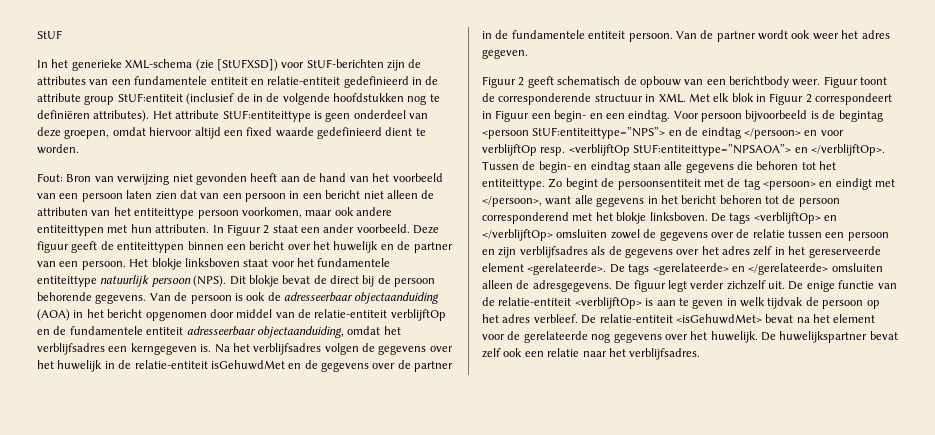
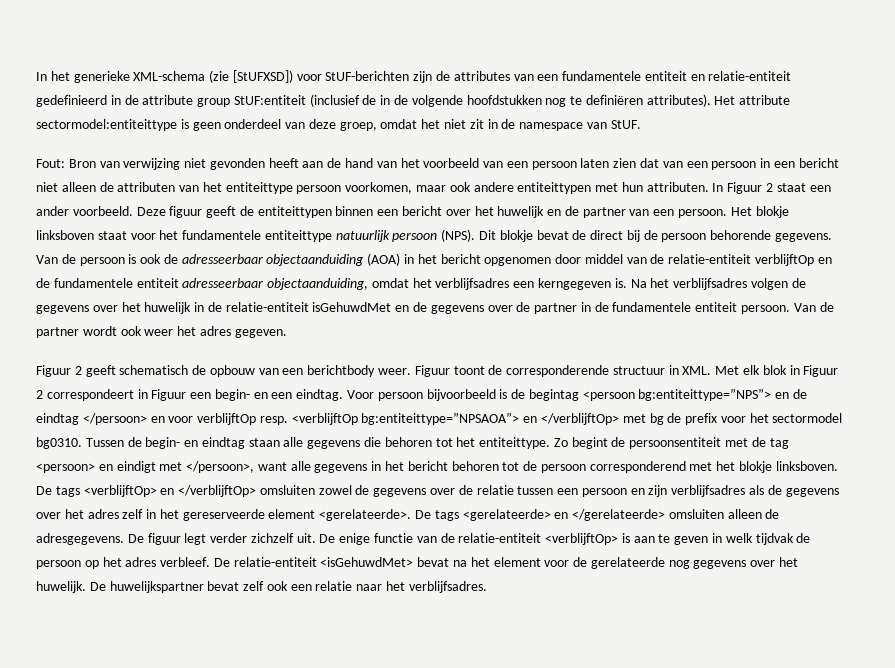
[37,30,62,39] StUF // -> (36, 76) none
[222,110,311,122] StUF:entiteittype -> [36,119,177,131] sectormodel:entiteittype
[64,127,426,139] [37,144,79,154] groepen, omdat hiervoor altijd een fixed waarde gedefinieerd dient te worden. -> [339,119,641,131] groep, omdat het niet zit in de namespace van StUF.
[532,127,666,139] StUF:entiteittype=”NPS”> -> [638,388,772,401] bg:entiteittype=”NPS”>
[633,144,885,156] StUF:entiteittype=”NPSAOA”> en </verblijftOp>. -> [361,412,843,425] [36,437,82,449] bg:entiteittype=”NPSAOA”> en </verblijftOp> met bg de prefix voor het sectormodel bg0310.

